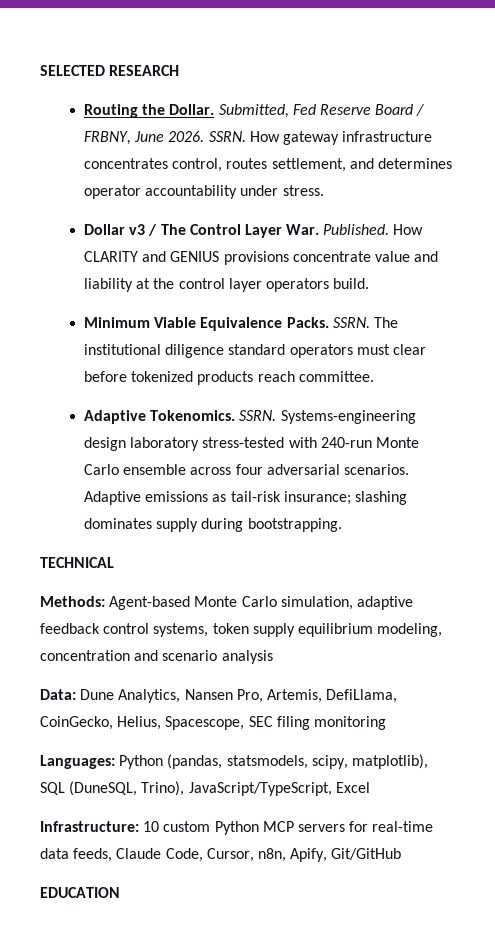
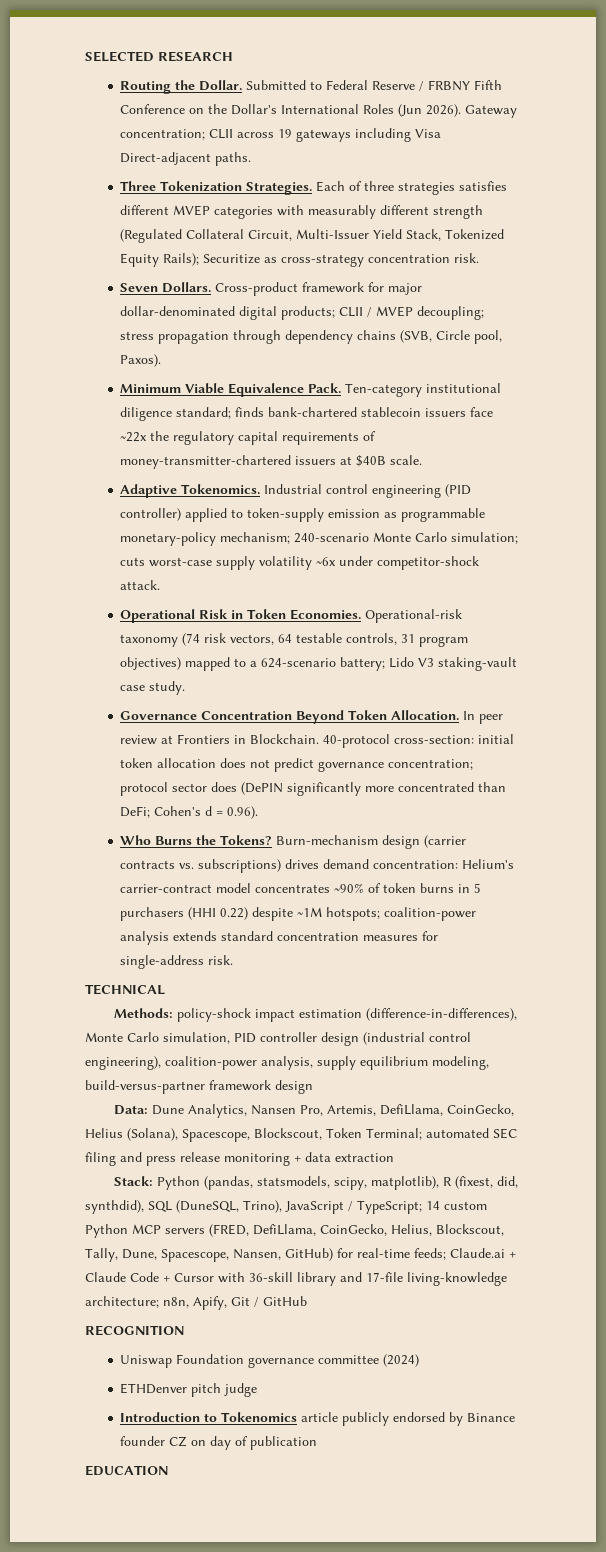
[218,104,425,118] [83,131,433,145] [83,158,452,172] [83,185,324,199] [83,224,424,238] [83,251,439,265] [83,278,370,292] [83,317,398,331] [83,344,426,358] [83,371,374,385] [83,410,416,424] [83,437,419,451] [83,464,409,475] [83,491,407,505] [83,518,342,532] [40,557,114,568] [40,596,413,610] [40,623,443,637] [40,650,273,664] Submitted, Fed Reserve Board / FRBNY, June 2026. SSRN. How gateway infrastructure concentrates control, routes settlement, and determines operator accountability under stress. // Dollar v3 / The Control Layer War. Published. How CLARITY and GENIUS provisions concentrate value and liability at the control layer operators build. // Minimum Viable Equivalence Packs. SSRN. The institutional diligence standard operators must clear before tokenized products reach committee. // Adaptive Tokenomics. SSRN. Systems-engineering design laboratory stress-tested with 240-run Monte Carlo ensemble across four adversarial scenarios. Adaptive emissions as tail-risk insurance; slashing dominates supply during bootstrapping. // TECHNICAL // Methods: Agent-based Monte Carlo simulation, adaptive feedback control systems, token supply equilibrium modeling, concentration and scenario analysis -> [246,80,503,91] [120,104,518,118] [120,128,442,142] [120,152,252,166] [120,181,508,195] [120,205,484,219] [120,229,505,243] [120,253,480,267] [120,282,423,296] [120,306,485,320] [120,330,503,344] [120,354,162,367] [120,383,502,397] [120,407,494,421] [120,431,377,445] [120,455,423,469] [120,484,472,498] [120,508,486,522] [120,532,519,546] [120,556,480,570] [120,580,161,590] [120,609,463,623] [120,633,469,647] [120,657,518,671] [120,681,186,695] [120,710,504,724] [120,734,515,748] [120,758,474,772] [120,782,507,796] [120,806,259,819] [120,835,467,849] [120,859,515,873] [120,883,482,893] [120,907,477,921] [120,931,439,945] [120,955,234,969] [85,984,165,995] [114,1008,518,1022] [85,1032,471,1046] [85,1056,489,1070] [85,1080,313,1094] Submitted to Federal Reserve / FRBNY Fifth Conference on the Dollar's International Roles (Jun 2026). Gateway concentration; CLII across 19 gateways including Visa Direct-adjacent paths. // Three Tokenization Strategies. Each of three strategies satisfies different MVEP categories with measurably different strength (Regulated Collateral Circuit, Multi-Issuer Yield Stack, Tokenized Equity Rails); Securitize as cross-strategy concentration risk. // Seven Dollars. Cross-product framework for major dollar-denominated digital products; CLII / MVEP decoupling; stress propagation through dependency chains (SVB, Circle pool, Paxos). // Minimum Viable Equivalence Pack. Ten-category institutional diligence standard; finds bank-chartered stablecoin issuers face ~22x the regulatory capital requirements of money-transmitter-chartered issuers at $40B scale. // Adaptive Tokenomics. Industrial control engineering (PID controller) applied to token-supply emission as programmable monetary-policy mechanism; 240-scenario Monte Carlo simulation; cuts worst-case supply volatility ~6x under competitor-shock attack. // Operational Risk in Token Economies. Operational-risk taxonomy (74 risk vectors, 64 testable controls, 31 program objectives) mapped to a 624-scenario battery; Lido V3 staking-vault case study. // Governance Concentration Beyond Token Allocation. In peer review at Frontiers in Blockchain. 40-protocol cross-section: initial token allocation does not predict governance concentration; protocol sector does (DePIN significantly more concentrated than DeFi; Cohen's d = 0.96). // Who Burns the Tokens? Burn-mechanism design (carrier contracts vs. subscriptions) drives demand concentration: Helium's carrier-contract model concentrates ~90% of token burns in 5 purchasers (HHI 0.22) despite ~1M hotspots; coalition-power analysis extends standard concentration measures for single-address risk. // TECHNICAL // Methods: policy-shock impact estimation (difference-in-differences), Monte Carlo simulation, PID controller design (industrial control engineering), coalition-power analysis, supply equilibrium modeling, build-versus-partner framework design
[117,716,386,730] [40,755,115,769] Helius, Spacescope, SEC filing monitoring // Languages: -> [85,1128,517,1142] [85,1152,394,1166] [114,1176,154,1186] Helius (Solana), Spacescope, Blockscout, Token Terminal; automated SEC filing and press release monitoring + data extraction // Stack:
[40,781,370,796] [40,821,434,835] [40,848,402,862] SQL (DuneSQL, Trino), JavaScript/TypeScript, Excel // Infrastructure: 10 custom Python MCP servers for real-time data feeds, Claude Code, Cursor, n8n, Apify, Git/GitHub -> [443,1176,519,1189] [85,1200,487,1214] [85,1224,504,1238] [85,1248,516,1262] [85,1272,507,1286] [85,1296,307,1310] [85,1325,184,1336] [120,1354,420,1368] [120,1383,258,1397] [120,1412,516,1426] [120,1436,318,1450] R (fixest, did, synthdid), SQL (DuneSQL, Trino), JavaScript / TypeScript; 14 custom Python MCP servers (FRED, DefiLlama, CoinGecko, Helius, Blockscout, Tally, Dune, Spacescope, Nansen, GitHub) for real-time feeds; Claude.ai + Claude Code + Cursor with 36-skill library and 17-file living-knowledge architecture; n8n, Apify, Git / GitHub // RECOGNITION // Uniswap Foundation governance committee (2024) // ETHDenver pitch judge // Introduction to Tokenomics article publicly endorsed by Binance founder CZ on day of publication

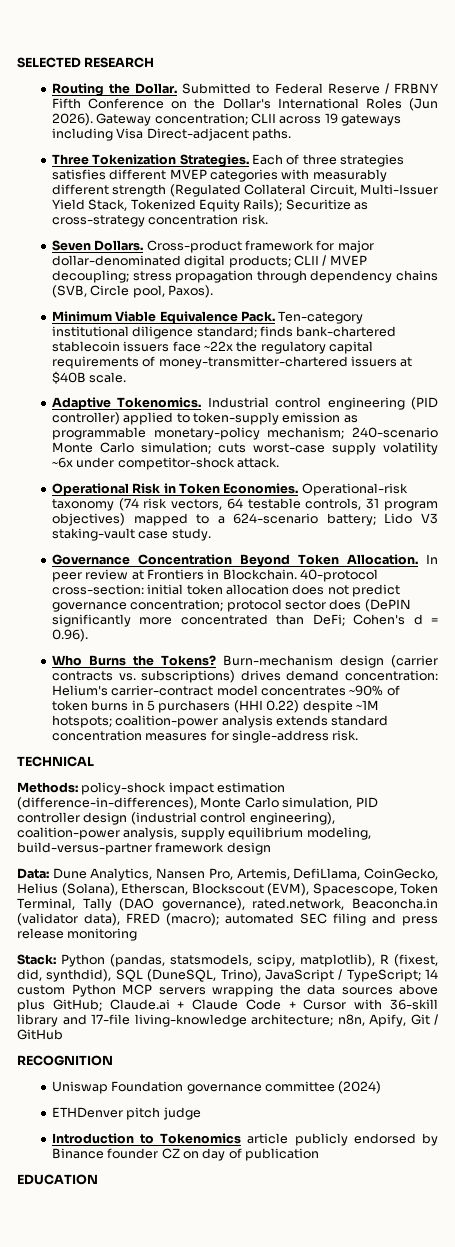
[182,1128,422,1142] Spacescope, Blockscout, Token Terminal; -> [121,883,438,896] [17,898,438,911] [17,913,219,926] Etherscan, Blockscout (EVM), Spacescope, Token Terminal, Tally (DAO governance), rated.network, Beaconcha.in (validator data), FRED (macro);
[294,1152,394,1162] + data extraction -> (138, 934) none
[209,1224,504,1237] [85,1248,446,1262] (FRED, DefiLlama, CoinGecko, Helius, Blockscout, Tally, Dune, Spacescope, Nansen, GitHub) for real-time feeds; -> [212,984,438,997] [17,999,102,1012] wrapping the data sources above plus GitHub;

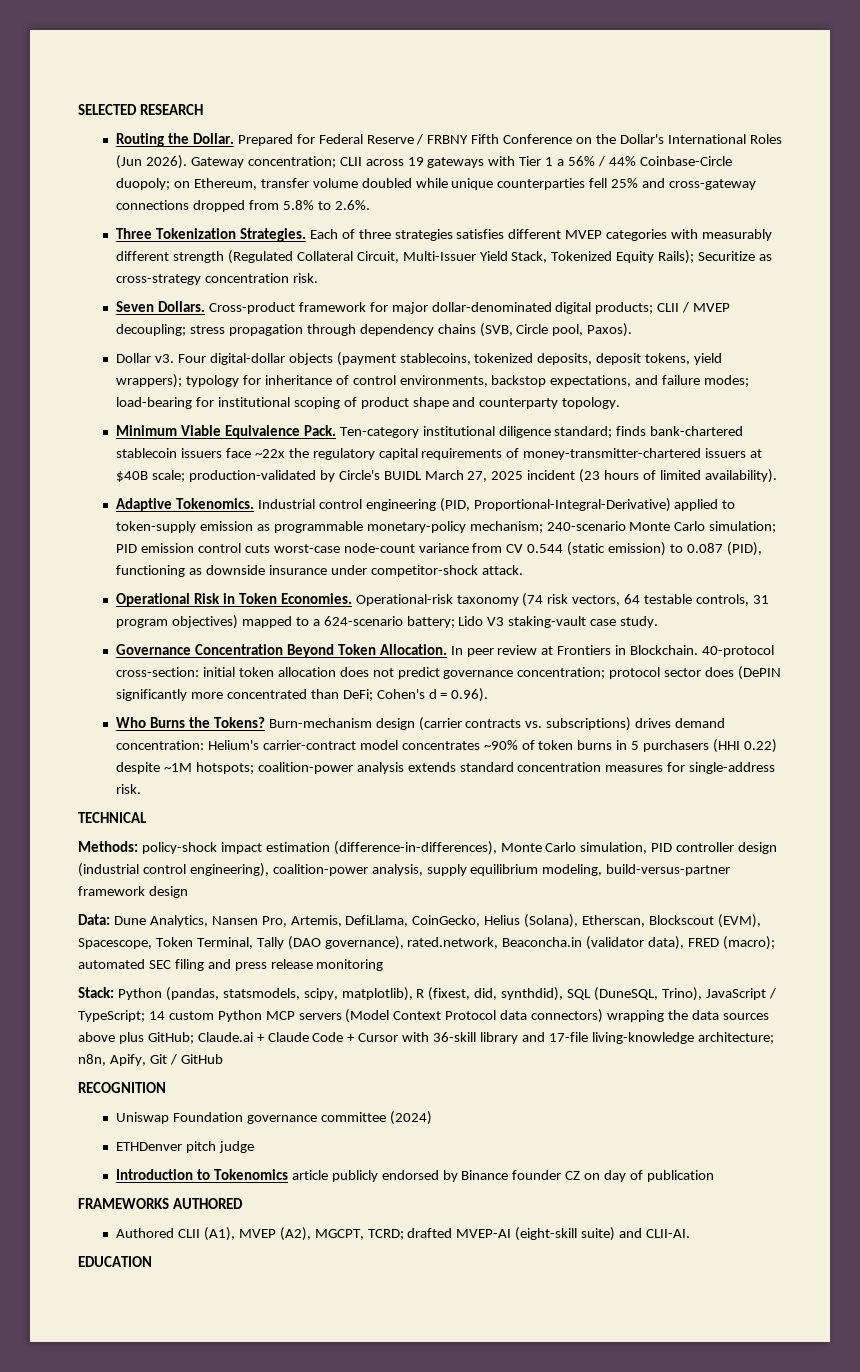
[182,83,270,94] Submitted to -> [237,134,315,146] Prepared for
[51,128,292,141] including Visa Direct-adjacent paths. -> [488,156,732,167] [116,178,757,190] [116,200,370,212] with Tier 1 a 56% / 44% Coinbase-Circle duopoly; on Ethereum, transfer volume doubled while unique counterparties fell 25% and cross-gateway connections dropped from 5.8% to 2.6%.
(214, 291) none -> [116,352,723,366] [116,374,750,388] [116,397,621,409] // Dollar v3. Four digital-dollar objects (payment stablecoins, tokenized deposits, deposit tokens, yield wrappers); typology for inheritance of control environments, backstop expectations, and failure modes; load-bearing for institutional scoping of product shape and counterparty topology.
[89,372,127,383] scale. -> [151,469,777,483] scale; production-validated by Circle's BUIDL March 27, 2025 incident (23 hours of limited availability).
[411,397,439,410] [51,412,120,425] (PID controller) -> [439,498,671,512] (PID, Proportional-Integral-Derivative)
[217,442,438,455] [51,457,73,468] cuts worst-case supply volatility ~6x -> [116,542,762,556] [116,565,327,577] PID emission control cuts worst-case node-count variance from CV 0.544 (static emission) to 0.087 (PID), functioning as downside insurance
(206, 991) none -> [345,1009,604,1023] (Model Context Protocol data connectors)
(320, 1154) none -> [78,1198,243,1209] [116,1227,691,1241] // FRAMEWORKS AUTHORED // Authored CLII (A1), MVEP (A2), MGCPT, TCRD; drafted MVEP-AI (eight-skill suite) and CLII-AI.

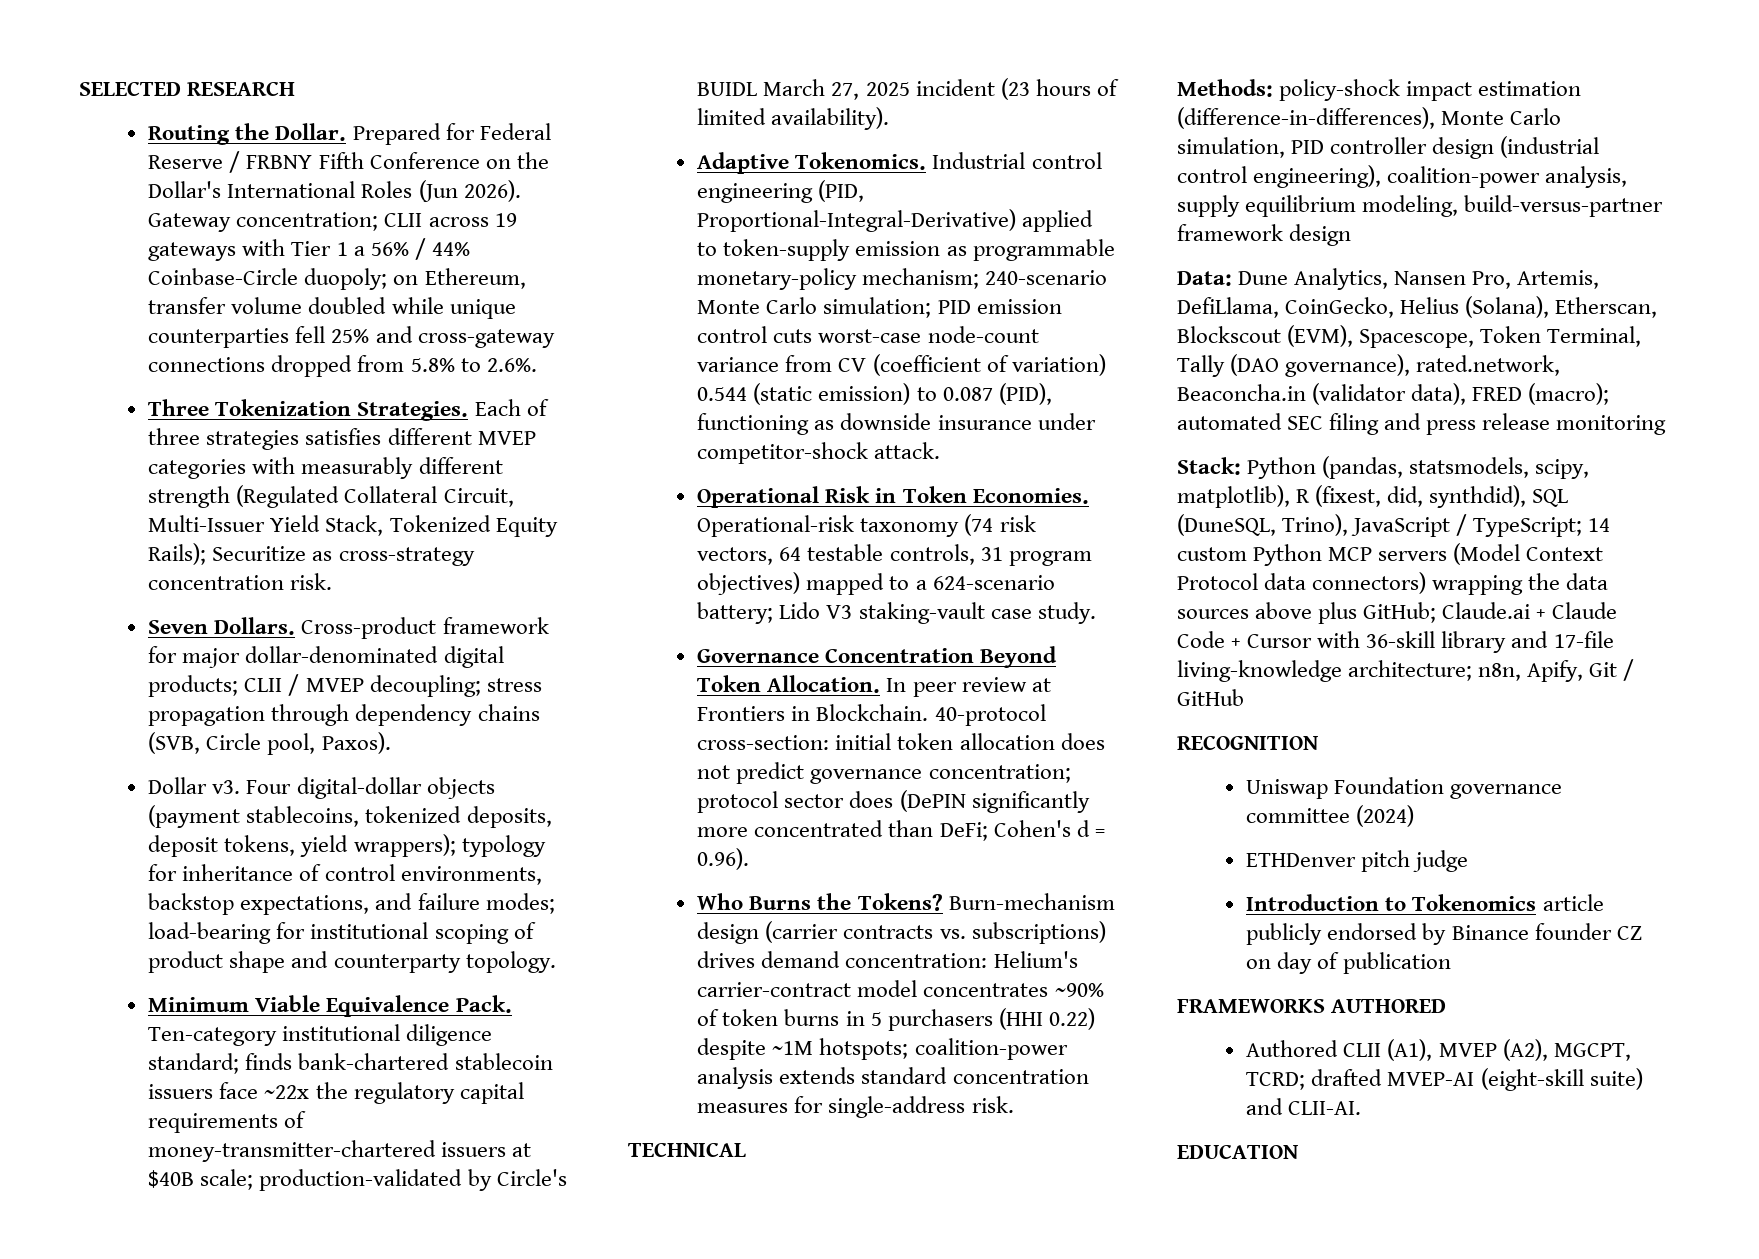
(524, 548) none -> [872,354,1106,376] (coefficient of variation)

